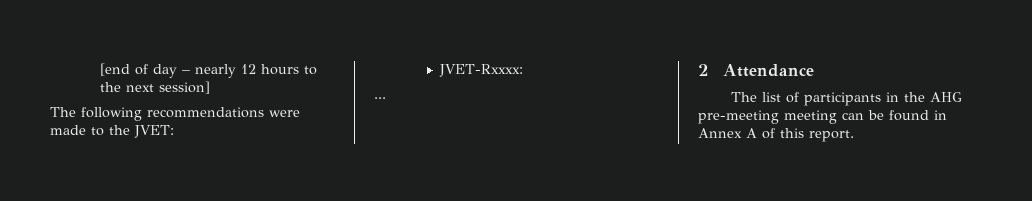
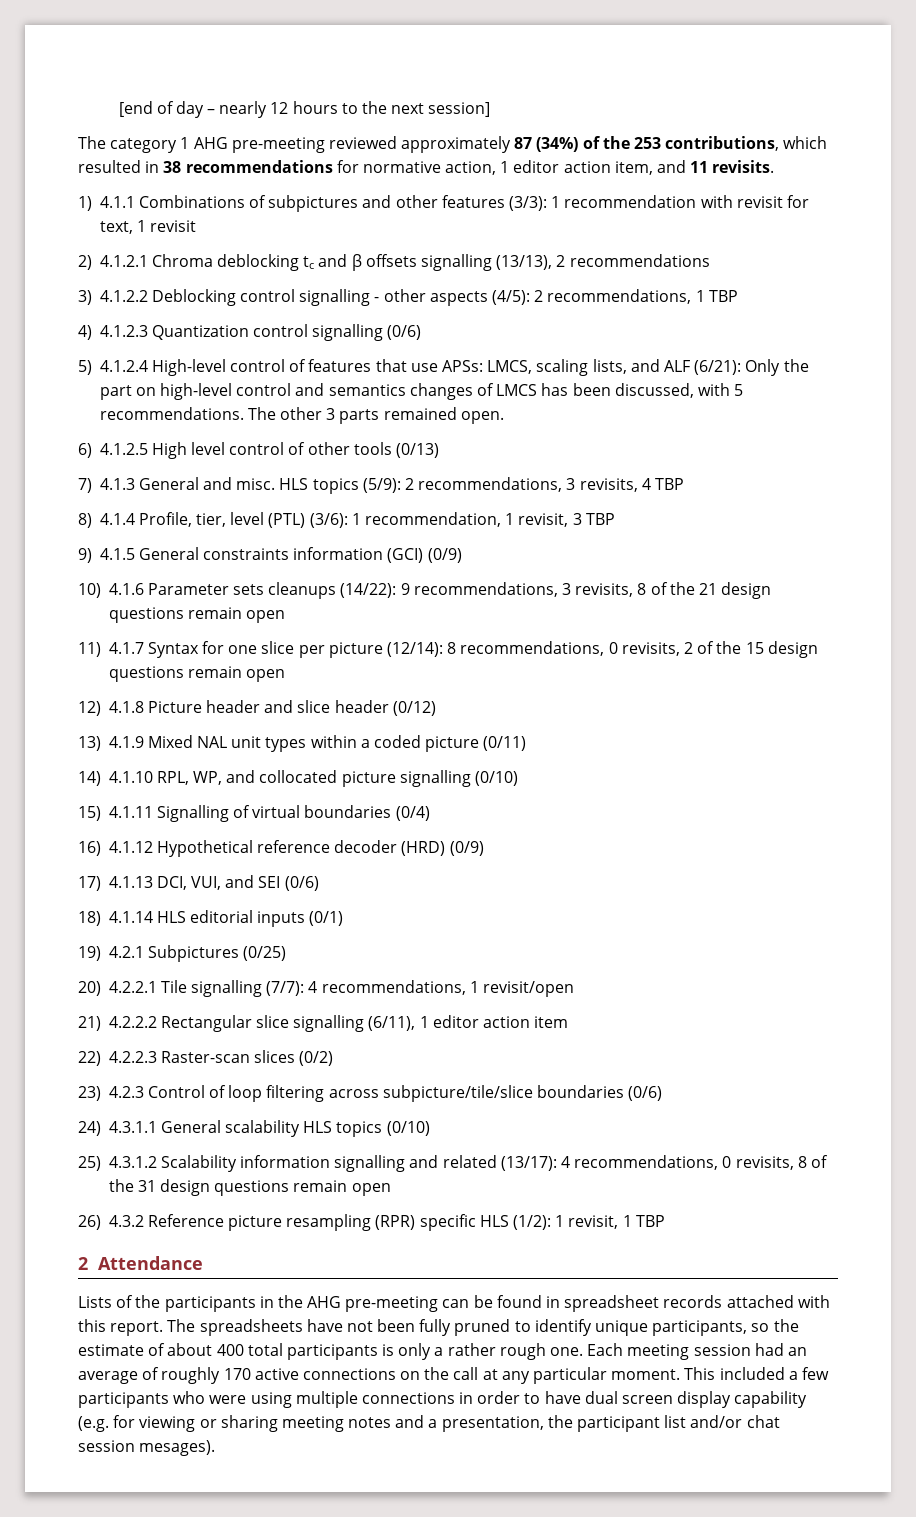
[81,107,300,121] [50,125,174,138] [438,64,523,77] [374,97,386,99] following recommendations were made to the JVET: // JVET-Rxxxx: // ... -> [110,136,828,153] [78,160,775,175] [78,195,809,212] [99,220,197,234] [78,254,710,271] [78,289,738,306] [78,324,422,341] [78,359,809,376] [99,383,744,400] [99,407,504,424] [78,442,440,459] [78,477,684,494] [78,512,615,528] [78,547,462,563] [78,582,772,599] [108,607,286,623] [78,641,818,658] [108,666,286,682] [78,700,436,716] [78,735,527,752] [78,770,519,787] [78,805,430,822] [78,840,484,857] [78,875,319,891] [78,910,344,927] [78,945,287,962] [78,980,575,997] [78,1015,569,1032] [78,1050,334,1066] [78,1085,663,1102] [78,1120,430,1137] [78,1155,828,1172] [108,1179,391,1196] [78,1214,665,1231] category 1 AHG pre-meeting reviewed approximately 87 (34%) of the 253 contributions, which resulted in 38 recommendations for normative action, 1 editor action item, and 11 revisits. // 1) 4.1.1 Combinations of subpictures and other features (3/3): 1 recommendation with revisit for text, 1 revisit // 2) 4.1.2.1 Chroma deblocking tc and β offsets signalling (13/13), 2 recommendations // 3) 4.1.2.2 Deblocking control signalling - other aspects (4/5): 2 recommendations, 1 TBP // 4) 4.1.2.3 Quantization control signalling (0/6) // 5) 4.1.2.4 High-level control of features that use APSs: LMCS, scaling lists, and ALF (6/21): Only the part on high-level control and semantics changes of LMCS has been discussed, with 5 recommendations. The other 3 parts remained open. // 6) 4.1.2.5 High level control of other tools (0/13) // 7) 4.1.3 General and misc. HLS topics (5/9): 2 recommendations, 3 revisits, 4 TBP // 8) 4.1.4 Profile, tier, level (PTL) (3/6): 1 recommendation, 1 revisit, 3 TBP // 9) 4.1.5 General constraints information (GCI) (0/9) // 10) 4.1.6 Parameter sets cleanups (14/22): 9 recommendations, 3 revisits, 8 of the 21 design questions remain open // 11) 4.1.7 Syntax for one slice per picture (12/14): 8 recommendations, 0 revisits, 2 of the 15 design questions remain open // 12) 4.1.8 Picture header and slice header (0/12) // 13) 4.1.9 Mixed NAL unit types within a coded picture (0/11) // 14) 4.1.10 RPL, WP, and collocated picture signalling (0/10) // 15) 4.1.11 Signalling of virtual boundaries (0/4) // 16) 4.1.12 Hypothetical reference decoder (HRD) (0/9) // 17) 4.1.13 DCI, VUI, and SEI (0/6) // 18) 4.1.14 HLS editorial inputs (0/1) // 19) 4.2.1 Subpictures (0/25) // 20) 4.2.2.1 Tile signalling (7/7): 4 recommendations, 1 revisit/open // 21) 4.2.2.2 Rectangular slice signalling (6/11), 1 editor action item // 22) 4.2.2.3 Raster-scan slices (0/2) // 23) 4.2.3 Control of loop filtering across subpicture/tile/slice boundaries (0/6) // 24) 4.3.1.1 General scalability HLS topics (0/10) // 25) 4.3.1.2 Scalability information signalling and related (13/17): 4 recommendations, 0 revisits, 8 of the 31 design questions remain open // 26) 4.3.2 Reference picture resampling (RPR) specific HLS (1/2): 1 revisit, 1 TBP
[731,92,800,103] The list of -> [78,1295,161,1308] Lists of the
[784,110,837,124] meeting -> (439, 1304) none
[698,128,854,142] Annex A of this report. -> [564,1295,830,1312] [78,1319,799,1336] [78,1343,807,1360] [78,1367,829,1384] [78,1391,808,1408] [78,1415,780,1432] [78,1440,216,1456] spreadsheet records attached with this report. The spreadsheets have not been fully pruned to identify unique participants, so the estimate of about 400 total participants is only a rather rough one. Each meeting session had an average of roughly 170 active connections on the call at any particular moment. This included a few participants who were using multiple connections in order to have dual screen display capability (e.g. for viewing or sharing meeting notes and a presentation, the participant list and/or chat session mesages).

